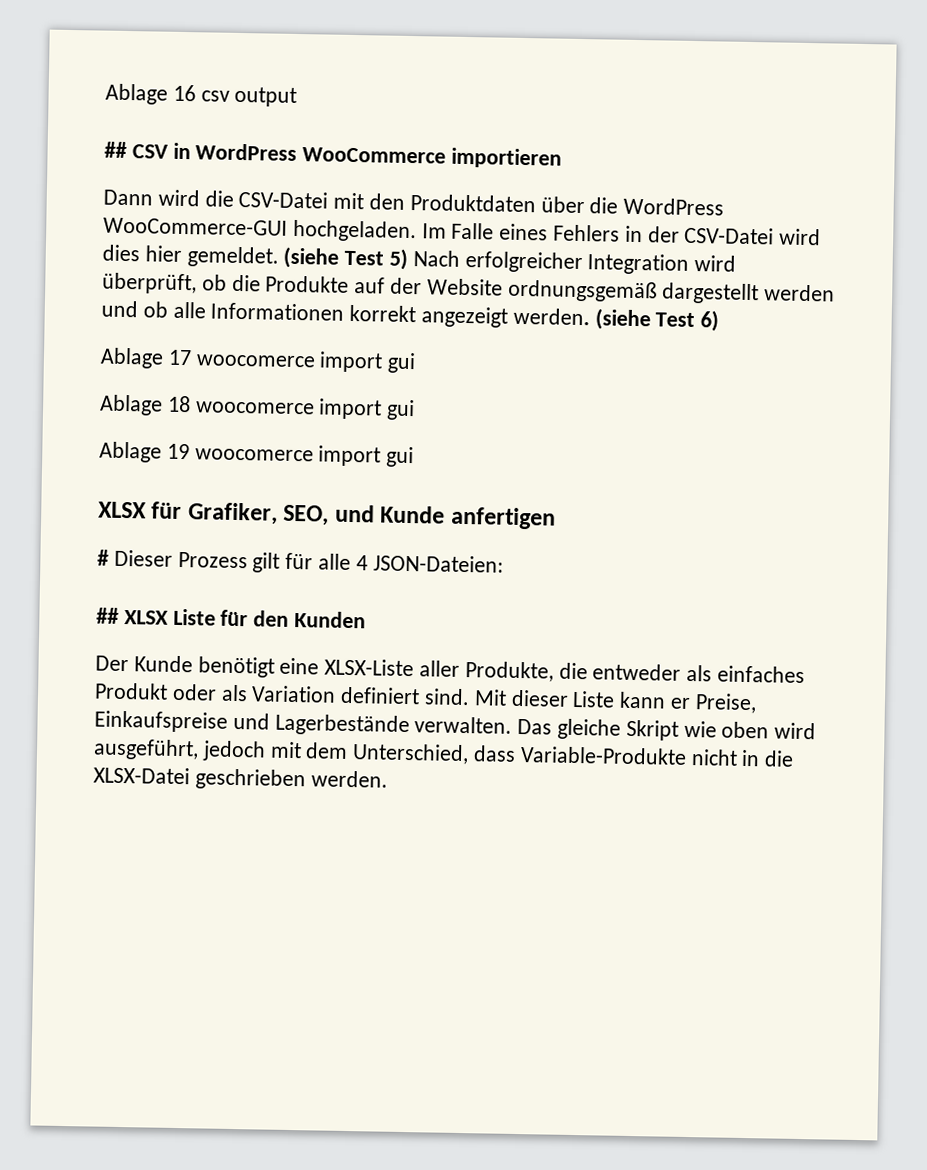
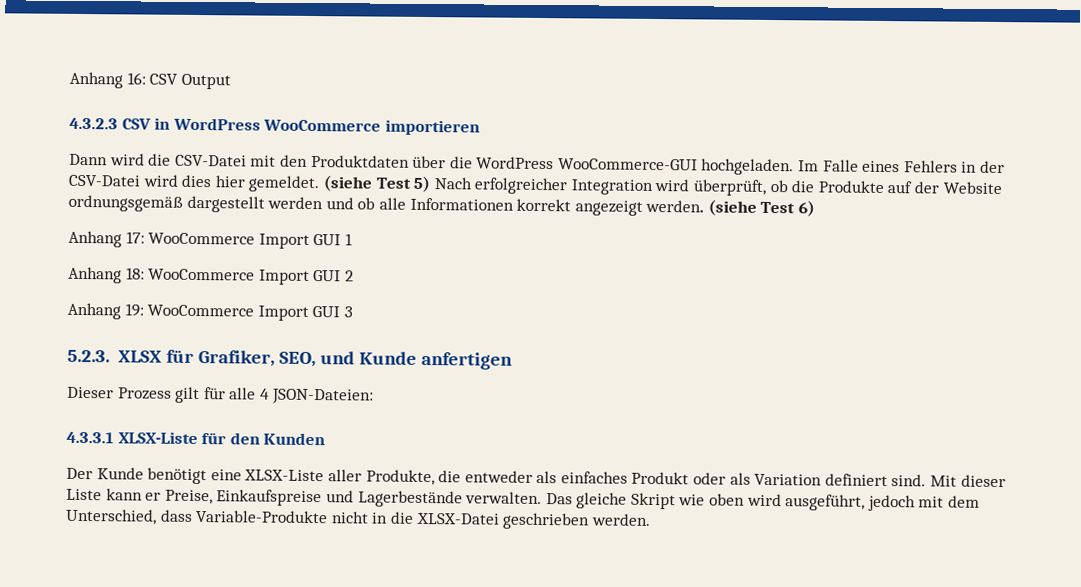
[105,83,298,107] [104,141,127,158] Ablage 16 csv output // ## -> [69,71,231,90] [69,117,118,130] Anhang 16: CSV Output // 4.3.2.3
[100,347,417,374] [99,394,416,421] [99,441,415,468] Ablage 17 woocomerce import gui // Ablage 18 woocomerce import gui // Ablage 19 woocomerce import gui // -> [68,230,353,249] [68,266,354,285] [67,302,353,321] [67,349,110,363] Anhang 17: WooCommerce Import GUI 1 // Anhang 18: WooCommerce Import GUI 2 // Anhang 19: WooCommerce Import GUI 3 // 5.2.3.
[97,549,109,566] # -> (514, 360) none
[96,607,216,626] ## XLSX Liste -> [66,431,198,445] 4.3.3.1 XLSX-Liste

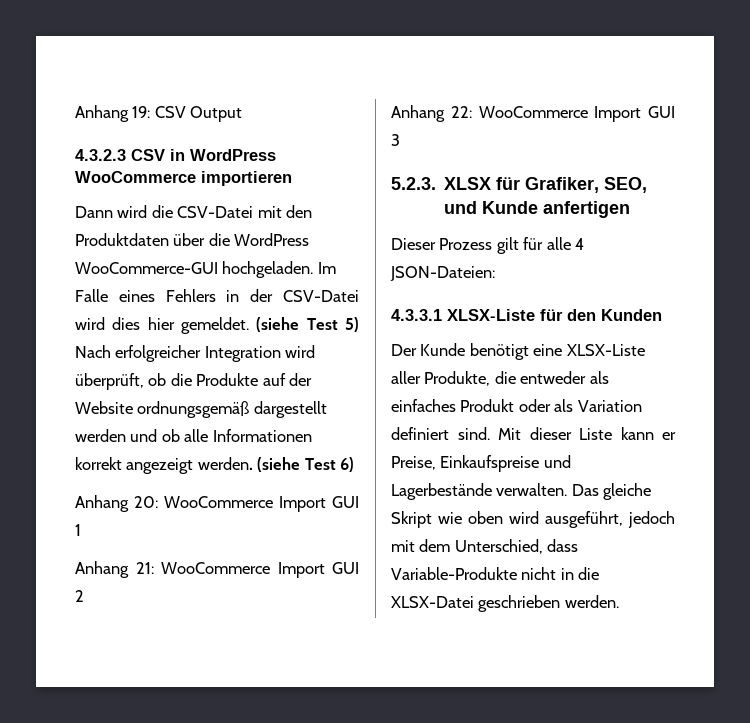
[69,71,146,89] Anhang 16: -> [75,105,151,122] Anhang 19:
[125,231,145,244] 17: -> [134,496,158,508] 20:
[125,267,145,280] 18: -> [135,562,154,574] 21:
[124,303,144,317] 19: -> [450,106,472,118] 22:

